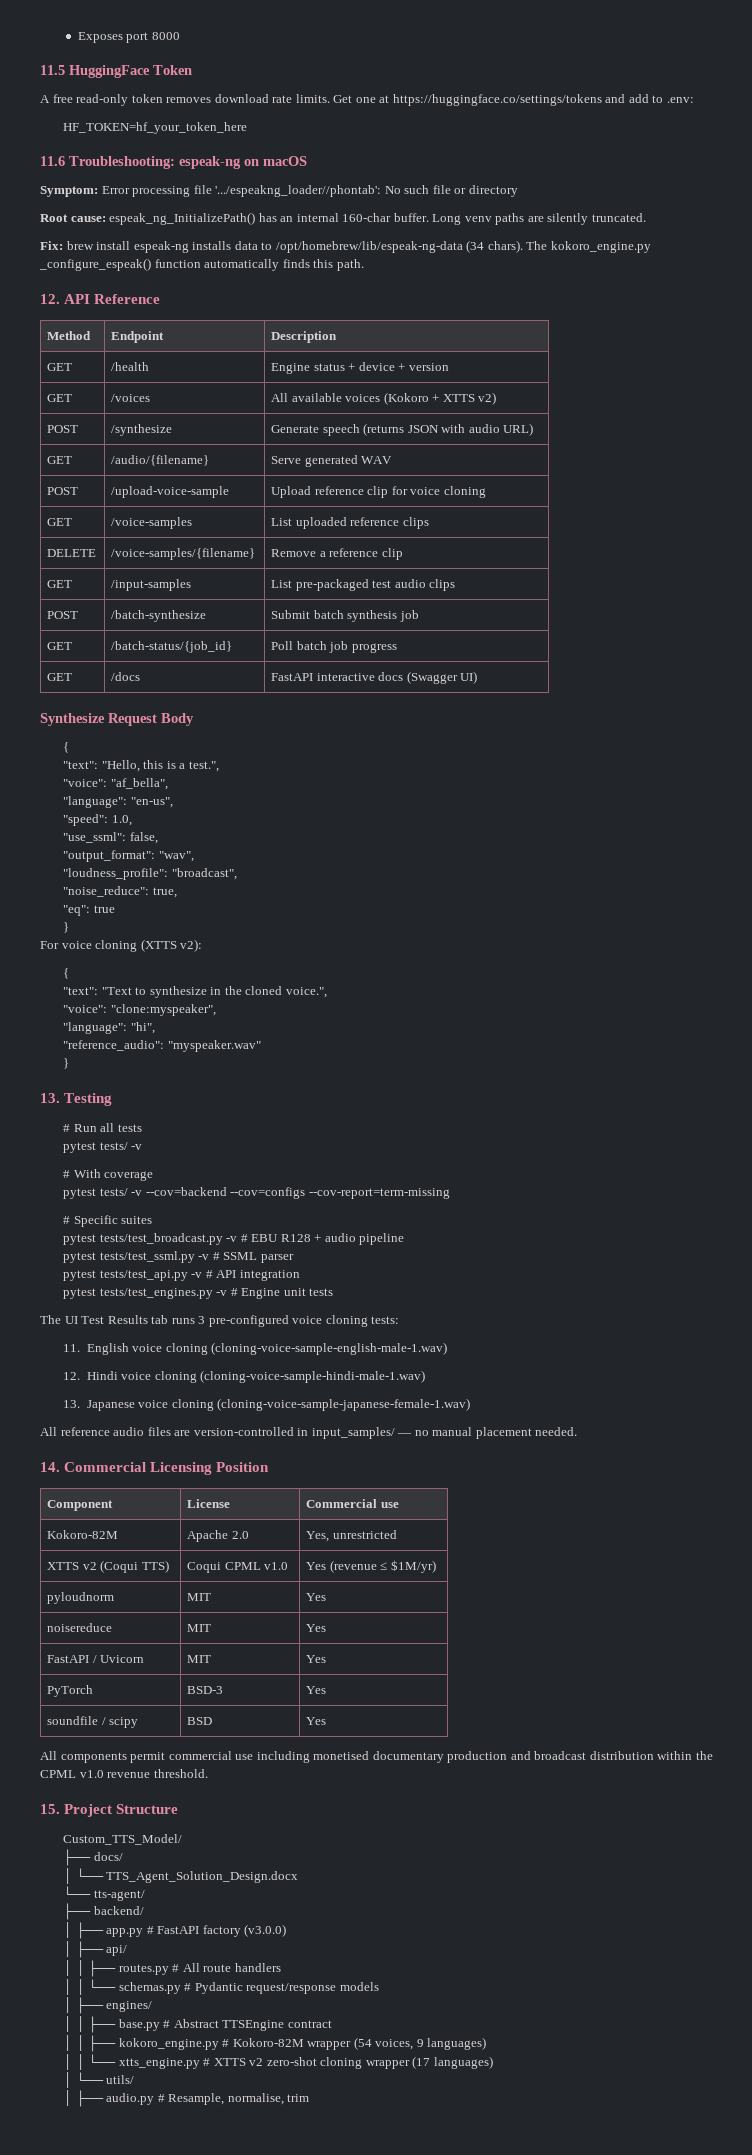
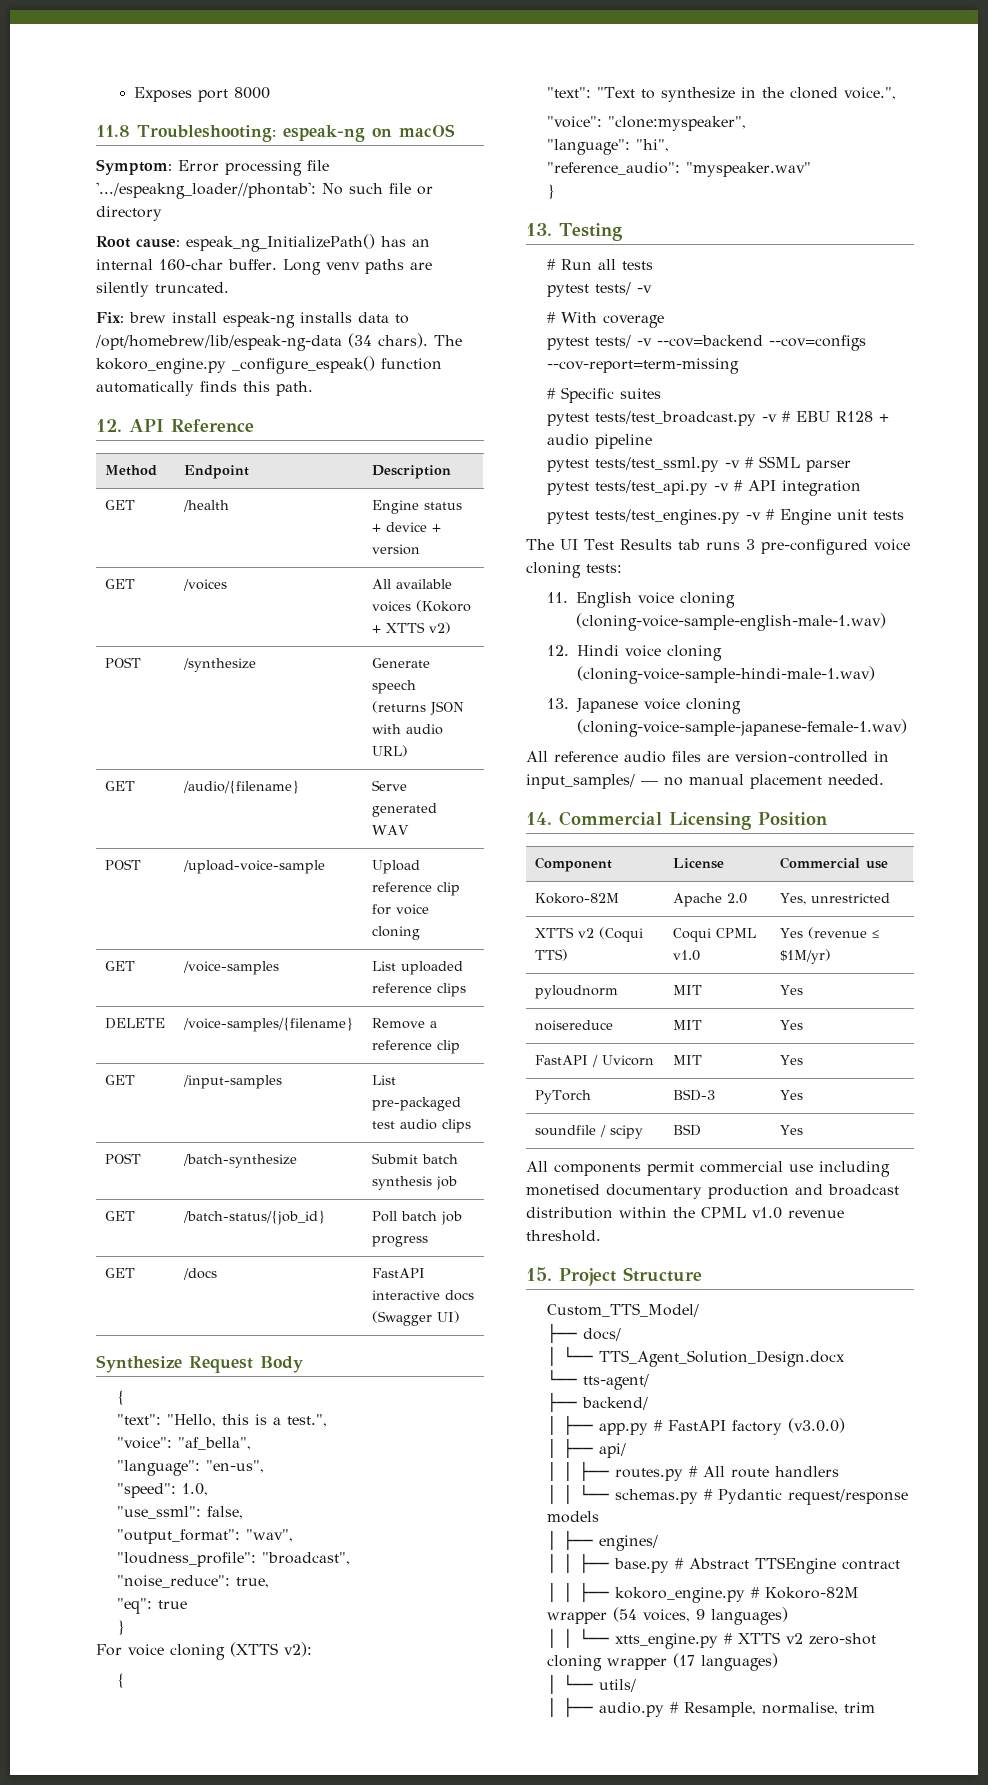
[40,65,192,78] [40,94,694,106] [63,122,248,134] [40,156,65,166] 11.5 HuggingFace Token // A free read-only token removes download rate limits. Get one at https://huggingface.co/settings/tokens and add to .env: // HF_TOKEN=hf_your_token_here // 11.6 -> [96,125,130,137] 11.8

